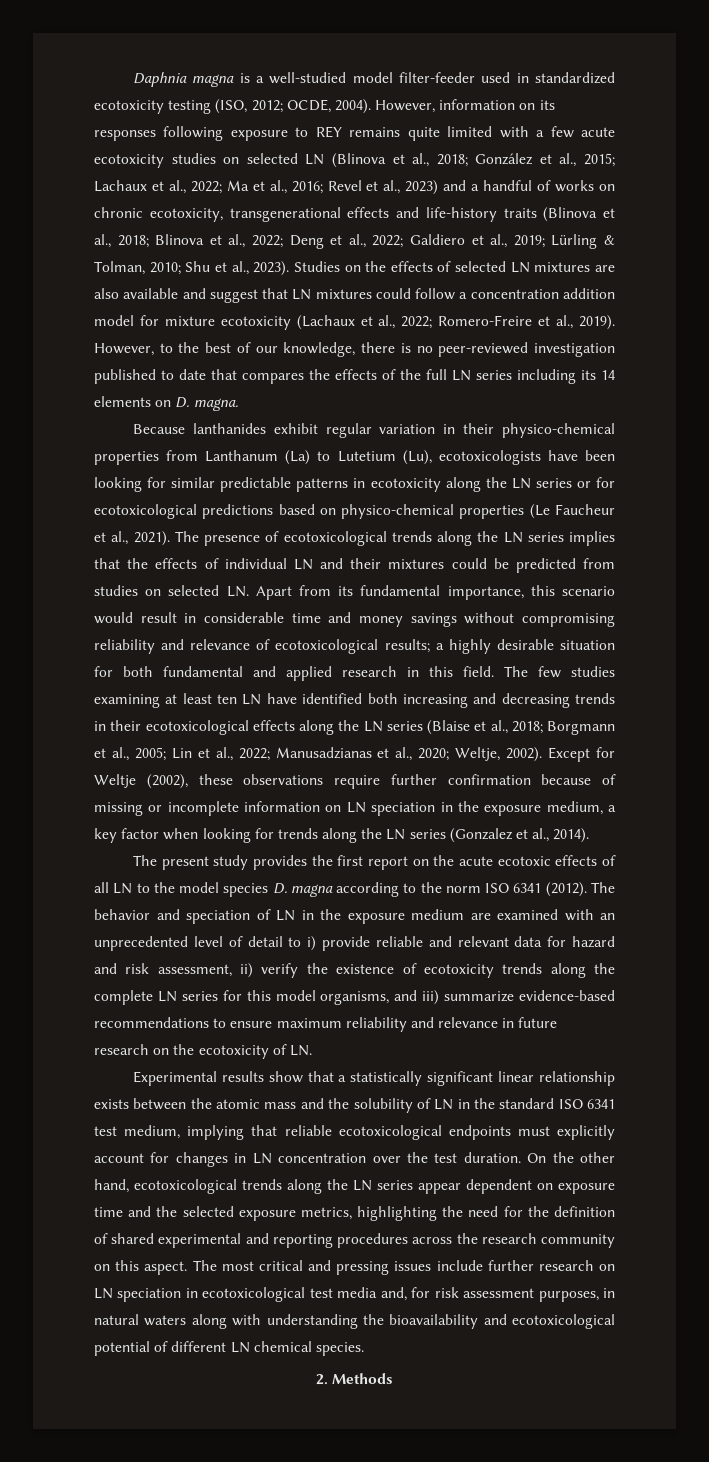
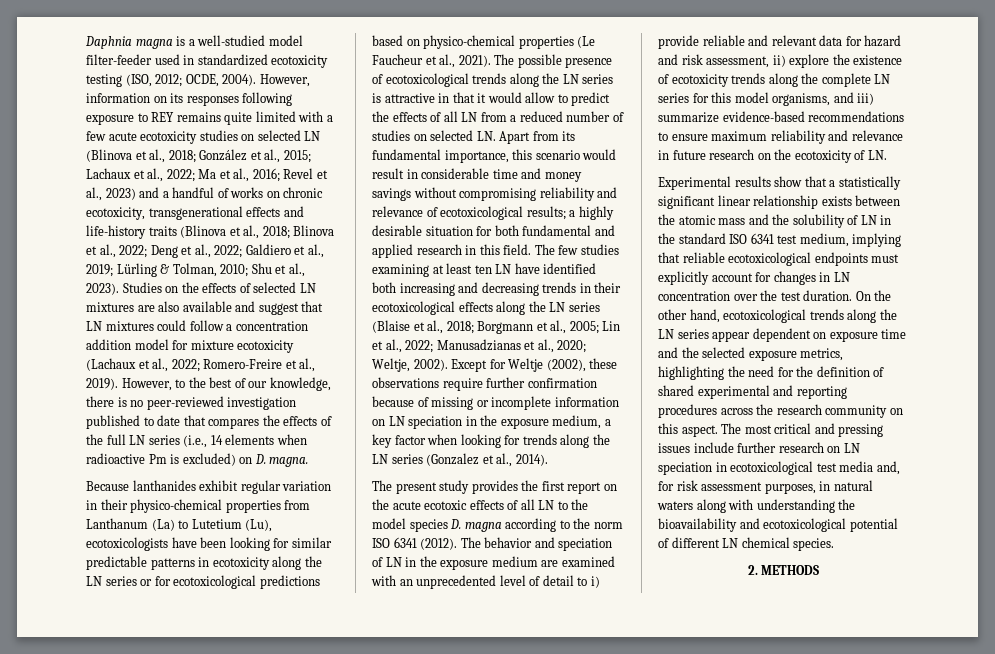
[517,369,615,384] [94,396,151,407] including its 14 elements -> [183,434,307,448] [86,453,236,466] (i.e., 14 elements when radioactive Pm is excluded)
(199, 536) none -> [517,54,562,68] possible
[569,531,615,546] [94,558,615,573] implies that the effects of individual LN and their mixtures could be predicted from -> [372,92,611,106] [372,111,624,122] is attractive in that it would allow to predict the effects of all LN from a reduced number of
[261,963,299,978] verify -> [789,54,830,68] explore
[332,1373,394,1384] Methods -> [761,565,820,575] METHODS

